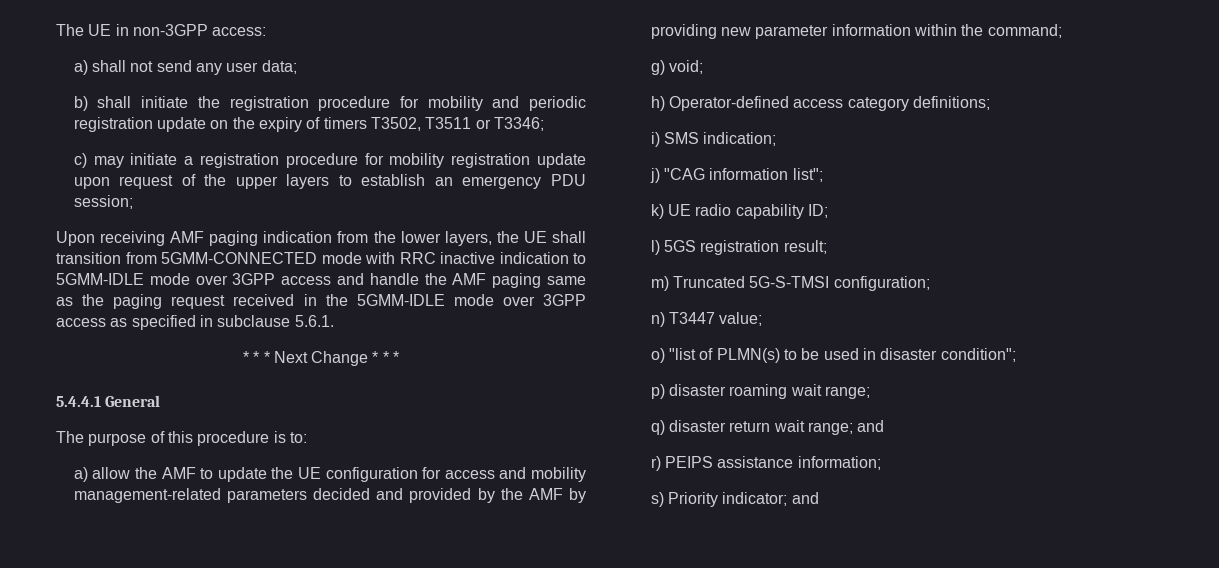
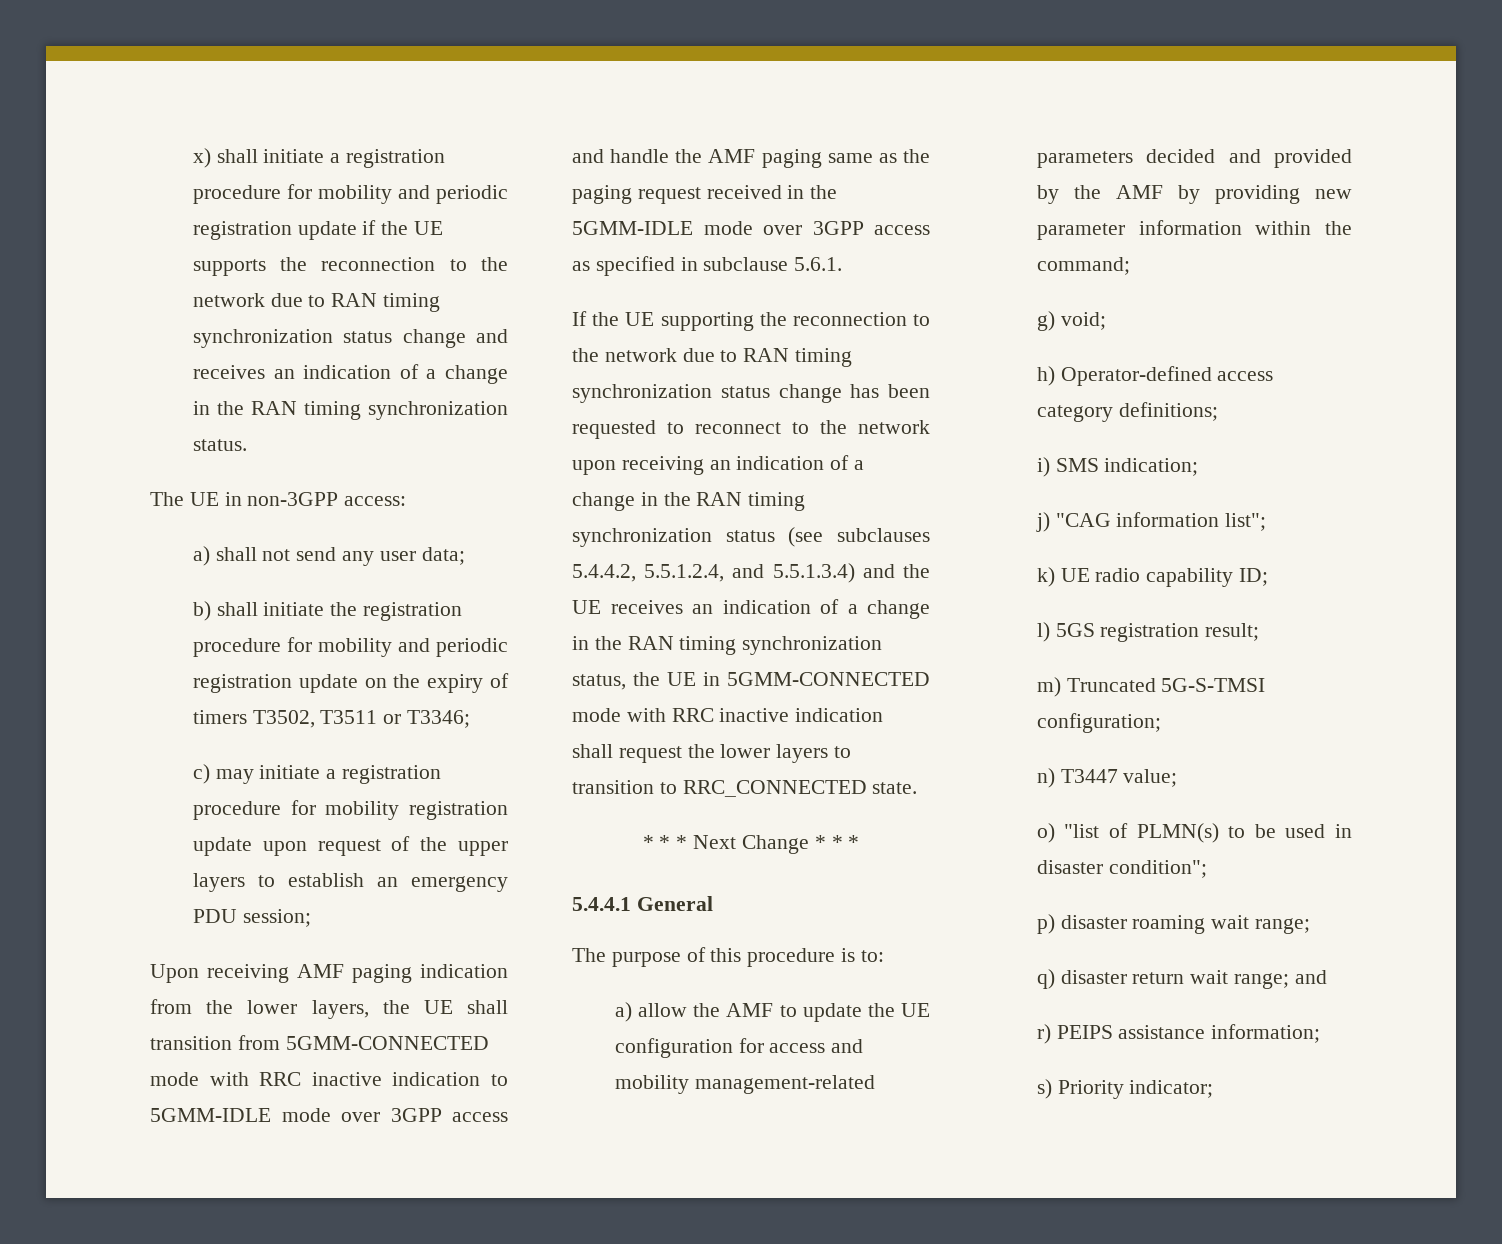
(56, 30) none -> [192,148,446,168] [192,184,508,204] [192,220,444,240] [192,257,508,276] [192,293,441,312] [192,329,508,348] [192,364,508,384] [192,401,508,420] [192,439,247,451] x) shall initiate a registration procedure for mobility and periodic registration update if the UE supports the reconnection to the network due to RAN timing synchronization status change and receives an indication of a change in the RAN timing synchronization status. //
(334, 321) none -> [572,311,930,331] [572,348,853,367] [572,384,930,403] [572,420,930,439] [572,455,865,475] [572,492,806,511] [572,527,930,547] [572,563,930,583] [572,599,930,619] [572,636,883,655] [572,672,930,690] [572,708,884,722] [572,744,852,763] [572,780,918,797] // If the UE supporting the reconnection to the network due to RAN timing synchronization status change has been requested to reconnect to the network upon receiving an indication of a change in the RAN timing synchronization status (see subclauses 5.4.4.2, 5.5.1.2.4, and 5.5.1.3.4) and the UE receives an indication of a change in the RAN timing synchronization status, the UE in 5GMM-CONNECTED mode with RRC inactive indication shall request the lower layers to transition to RRC_CONNECTED state.
[791,492,819,504] and -> (1214, 1089) none

